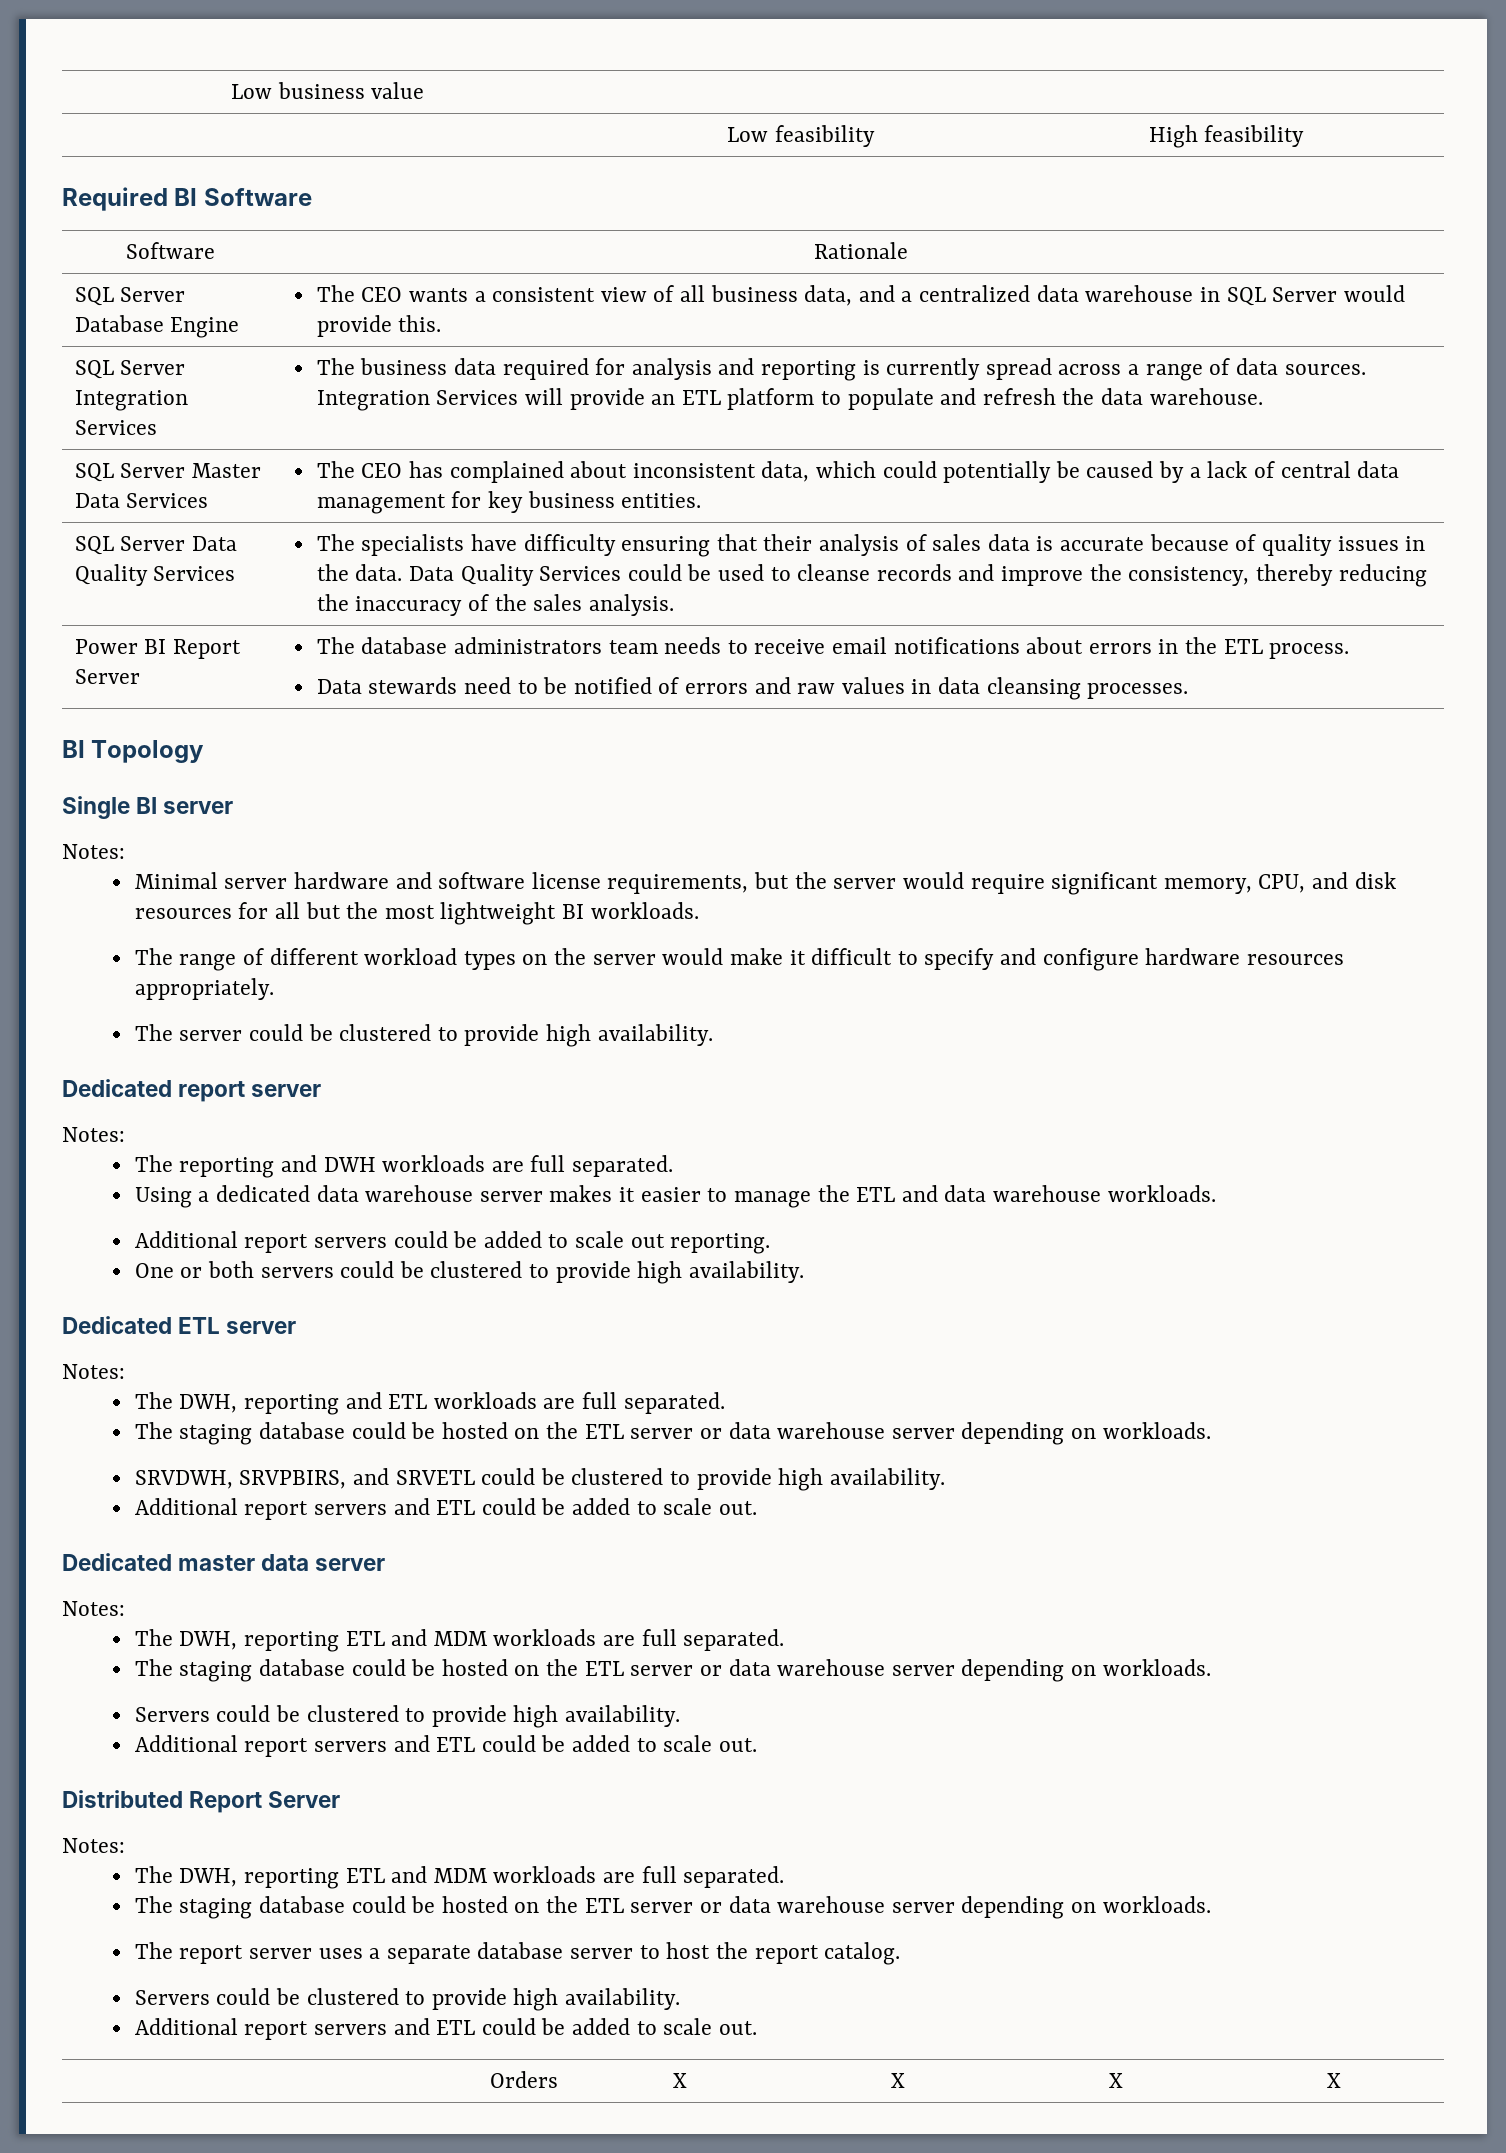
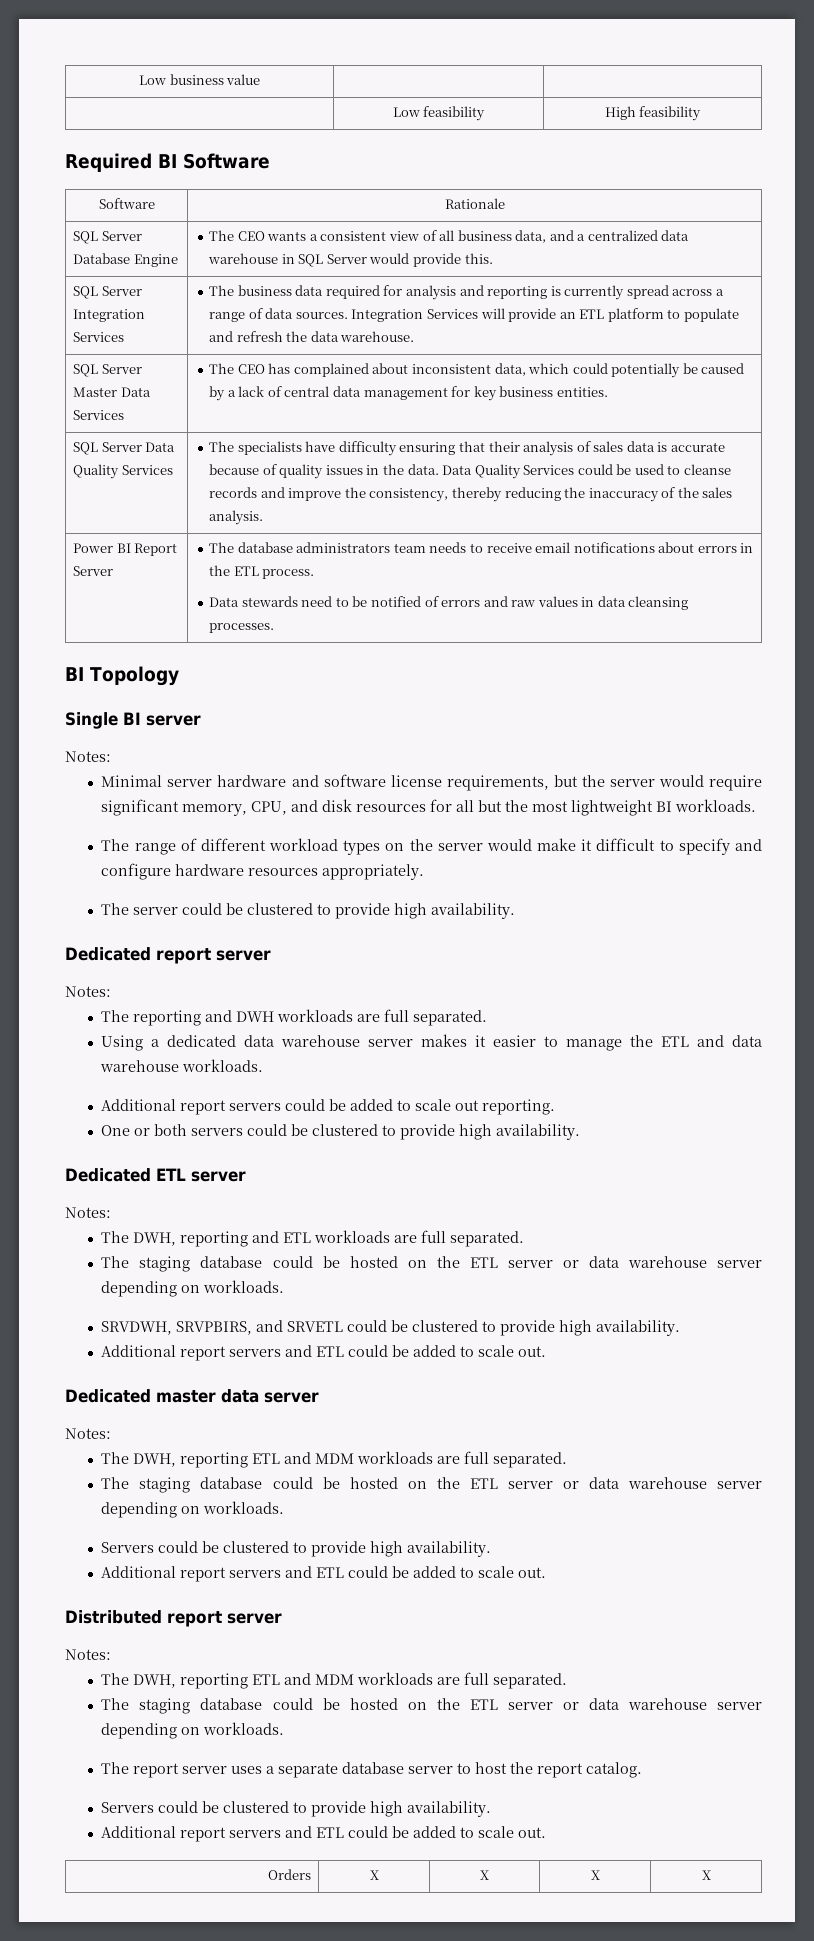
[189,1791,341,1813] Report Server -> [167,1611,282,1627] report server

